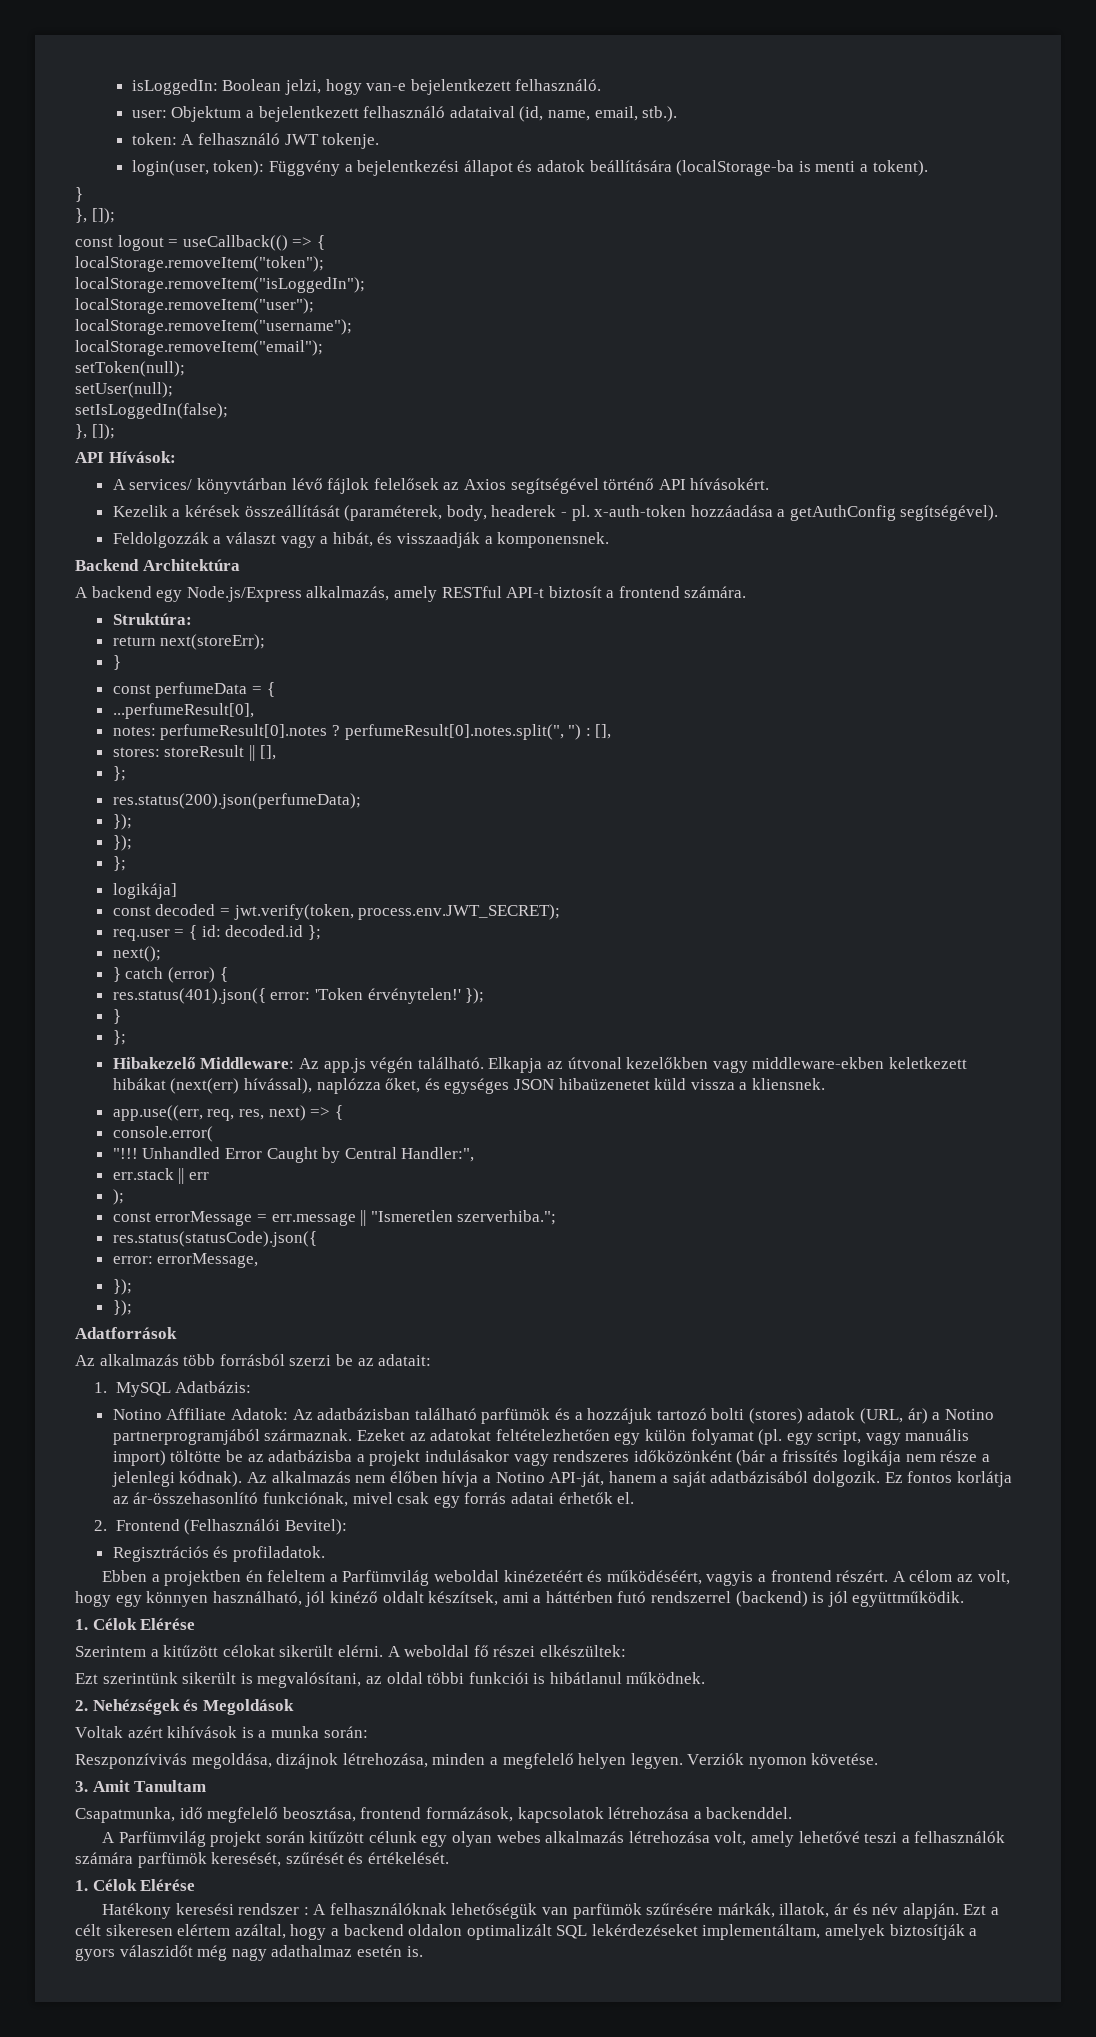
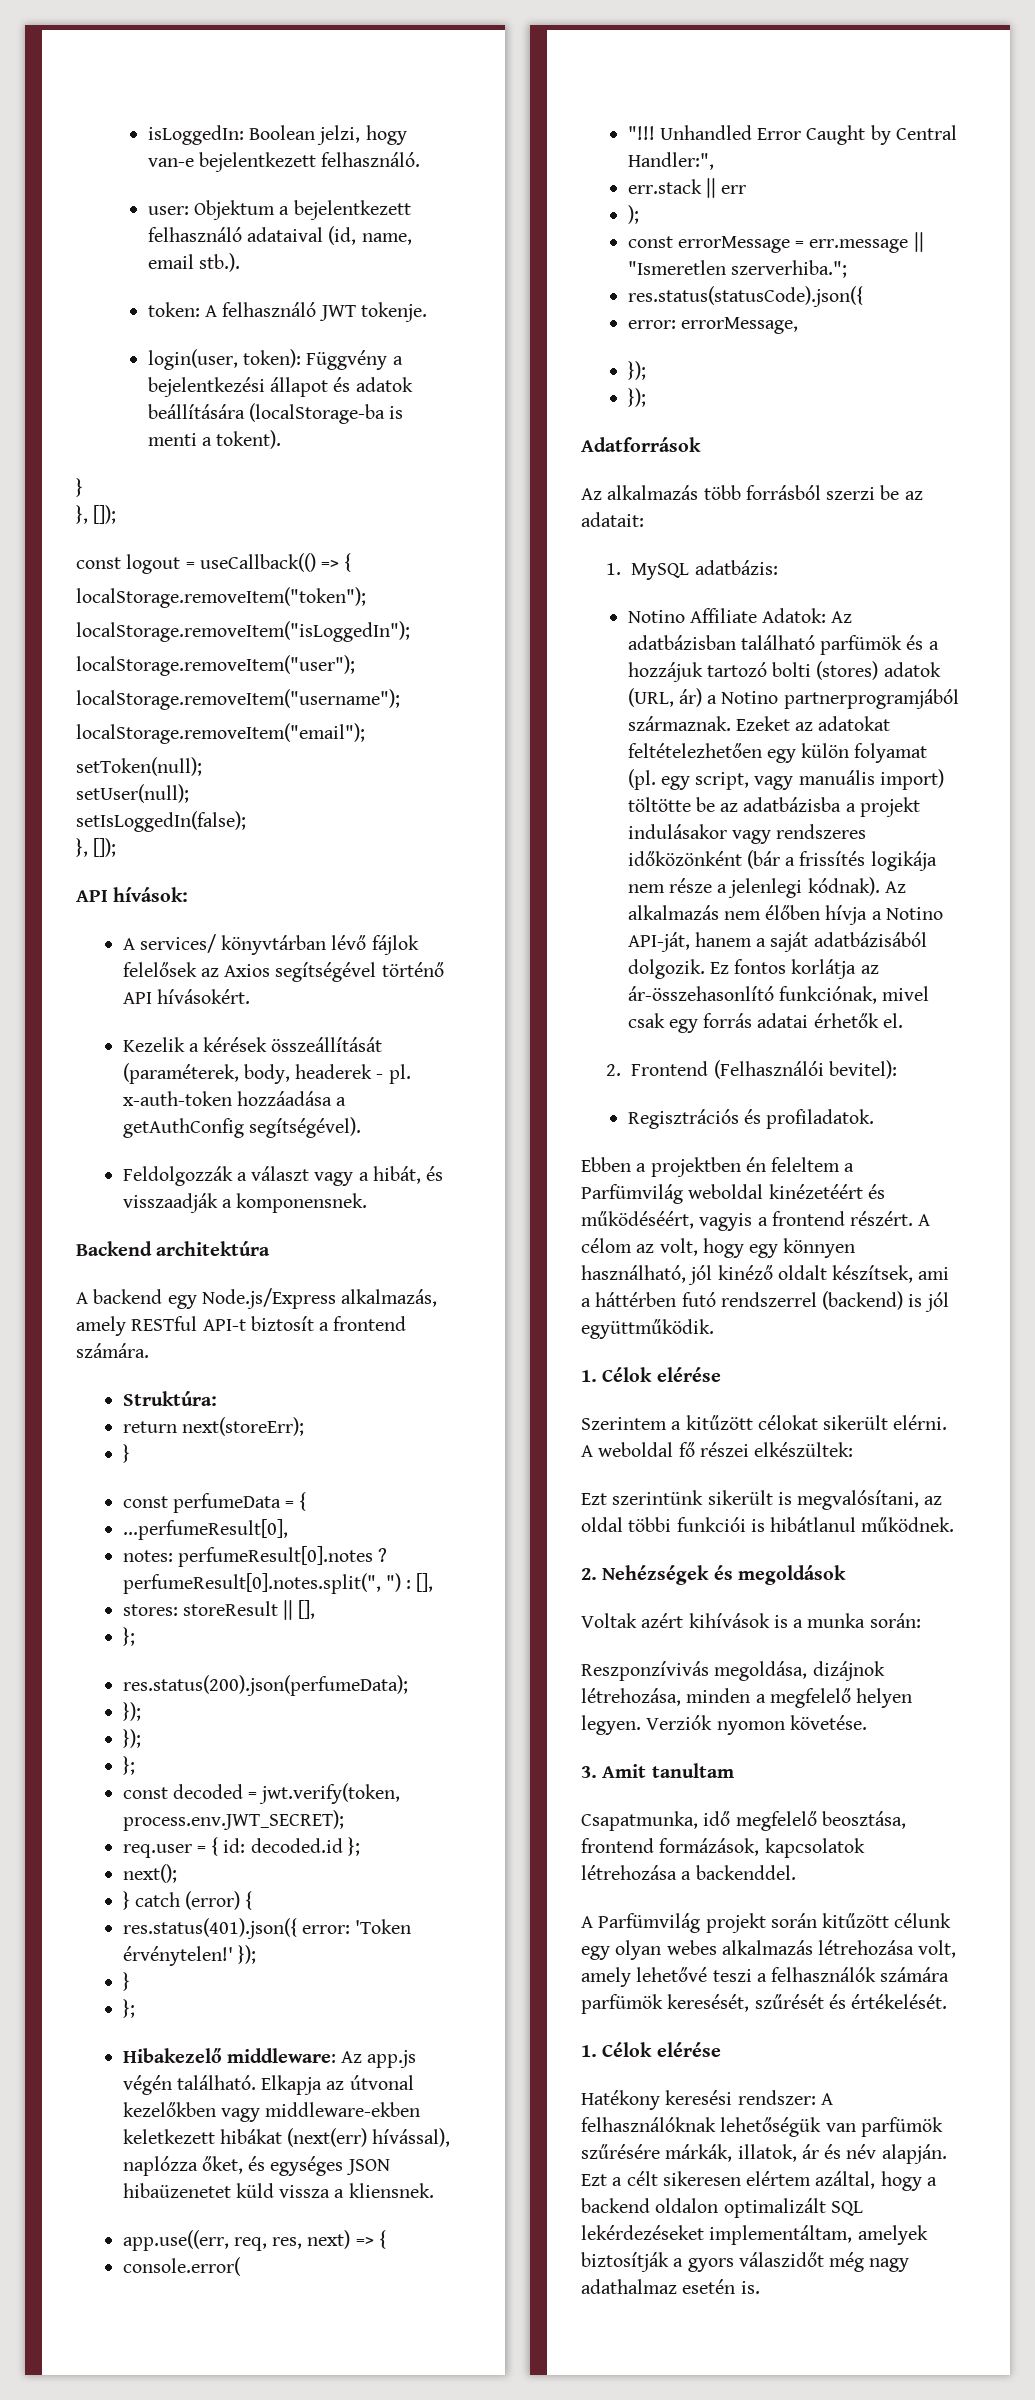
[594,106,638,121] email, -> [147,254,194,269] email
[108,451,176,463] Hívások: -> [113,887,189,902] hívások:
[142,559,240,571] Architektúra -> [156,1241,271,1256] architektúra
[112,883,177,899] // logikája] -> (135, 1765) none
[200,1057,295,1069] Middleware: -> [226,2048,336,2063] middleware:
[175,1381,252,1393] Adatbázis: -> [694,560,778,575] adatbázis:
[284,1519,347,1535] Bevitel): -> [828,1060,897,1079] bevitel):
[140,1618,196,1630] Elérése -> [656,1367,721,1382] elérése
[202,1699,294,1715] Megoldások -> [737,1565,846,1585] megoldások
[134,1780,207,1792] Tanultam -> [651,1763,734,1778] tanultam
[140,1879,196,1891] Elérése -> [656,2042,721,2057] elérése
[238,1903,309,1915] rendszer : -> [737,2090,816,2105] rendszer:

